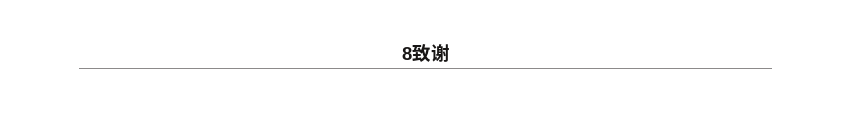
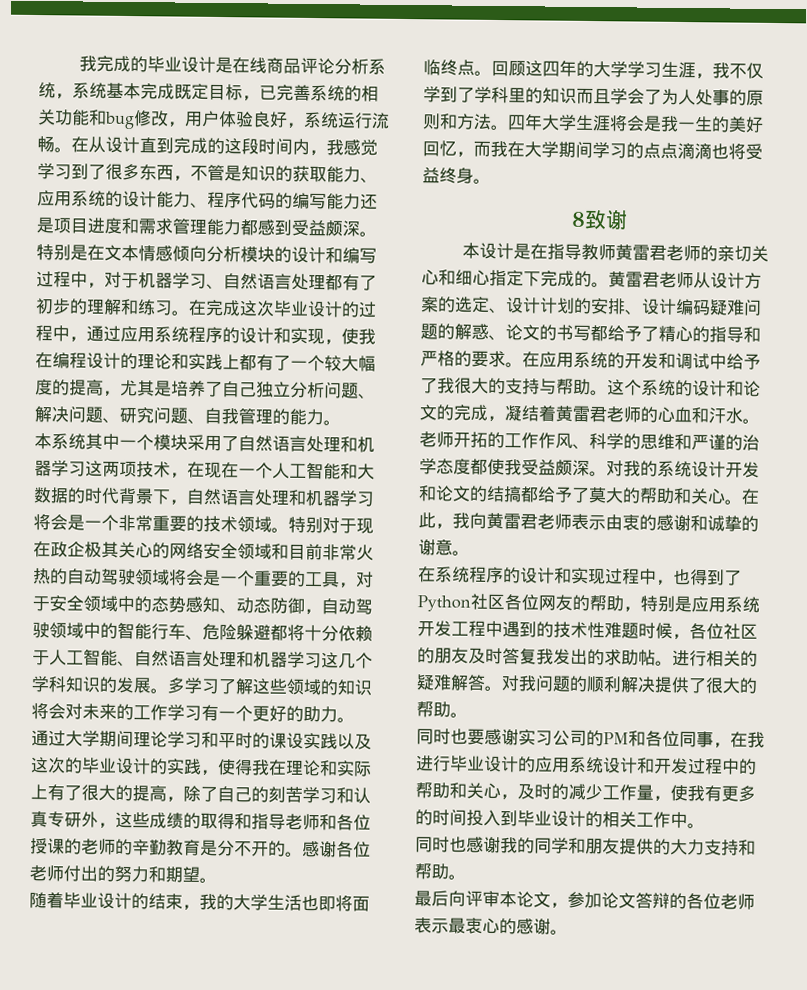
[401,44,450,62] 8致谢 -> [78,55,386,75] [38,82,379,102] [37,109,390,130] [37,136,378,157] [37,163,378,183] [37,190,378,210] [36,217,377,237] [36,244,377,264] [36,271,377,291] [35,298,377,318] [35,325,376,346] [35,352,376,372] [35,379,376,399] [34,406,341,426] [34,433,375,453] [34,460,375,480] [33,487,375,507] [33,514,374,534] [33,540,374,561] [33,567,374,589] [32,595,373,616] [32,621,373,642] [32,648,373,669] [31,675,372,696] [31,702,355,723] [31,729,372,750] [30,756,372,777] [30,783,371,804] [30,810,371,831] [30,837,371,858] [29,864,217,884] [29,891,370,912] [423,59,764,80] [423,86,764,106] [422,113,764,133] [422,140,763,160] [422,167,491,184] [570,209,628,230] [461,242,769,262] [421,269,762,289] [420,296,762,316] [420,323,761,343] [420,350,761,370] [420,377,761,397] [419,404,760,424] [419,431,760,451] [419,458,760,478] [418,485,760,505] [418,512,759,532] [418,539,470,556] [418,566,742,586] [417,593,760,613] [417,620,758,641] [417,647,758,667] [416,674,758,694] [416,701,468,718] [416,728,765,749] [416,755,757,775] [415,782,756,802] [415,809,705,829] [415,836,756,856] [414,863,466,880] [414,890,755,910] [414,917,568,935] 我完成的毕业设计是在线商品评论分析系统，系统基本完成既定目标，已完善系统的相关功能和bug修改，用户体验良好，系统运行流畅。在从设计直到完成的这段时间内，我感觉学习到了很多东西，不管是知识的获取能力、应用系统的设计能力、程序代码的编写能力还是项目进度和需求管理能力都感到受益颇深。特别是在文本情感倾向分析模块的设计和编写过程中，对于机器学习、自然语言处理都有了初步的理解和练习。在完成这次毕业设计的过程中，通过应用系统程序的设计和实现，使我在编程设计的理论和实践上都有了一个较大幅度的提高，尤其是培养了自己独立分析问题、解决问题、研究问题、自我管理的能力。 // 本系统其中一个模块采用了自然语言处理和机器学习这两项技术，在现在一个人工智能和大数据的时代背景下，自然语言处理和机器学习将会是一个非常重要的技术领域。特别对于现在政企极其关心的网络安全领域和目前非常火热的自动驾驶领域将会是一个重要的工具，对于安全领域中的态势感知、动态防御，自动驾驶领域中的智能行车、危险躲避都将十分依赖于人工智能、自然语言处理和机器学习这几个学科知识的发展。多学习了解这些领域的知识将会对未来的工作学习有一个更好的助力。 // 通过大学期间理论学习和平时的课设实践以及这次的毕业设计的实践，使得我在理论和实际上有了很大的提高，除了自己的刻苦学习和认真专研外，这些成绩的取得和指导老师和各位授课的老师的辛勤教育是分不开的。感谢各位老师付出的努力和期望。 // 随着毕业设计的结束，我的大学生活也即将面临终点。回顾这四年的大学学习生涯，我不仅学到了学科里的知识而且学会了为人处事的原则和方法。四年大学生涯将会是我一生的美好回忆，而我在大学期间学习的点点滴滴也将受益终身。 // 8致谢 // 本设计是在指导教师黄雷君老师的亲切关心和细心指定下完成的。黄雷君老师从设计方案的选定、设计计划的安排、设计编码疑难问题的解惑、论文的书写都给予了精心的指导和严格的要求。在应用系统的开发和调试中给予了我很大的支持与帮助。这个系统的设计和论文的完成，凝结着黄雷君老师的心血和汗水。老师开拓的工作作风、科学的思维和严谨的治学态度都使我受益颇深。对我的系统设计开发和论文的结搞都给予了莫大的帮助和关心。在此，我向黄雷君老师表示由衷的感谢和诚挚的谢意。 // 在系统程序的设计和实现过程中，也得到了Python社区各位网友的帮助，特别是应用系统开发工程中遇到的技术性难题时候，各位社区的朋友及时答复我发出的求助帖。进行相关的疑难解答。对我问题的顺利解决提供了很大的帮助。 // 同时也要感谢实习公司的PM和各位同事，在我进行毕业设计的应用系统设计和开发过程中的帮助和关心，及时的减少工作量，使我有更多的时间投入到毕业设计的相关工作中。 // 同时也感谢我的同学和朋友提供的大力支持和帮助。 // 最后向评审本论文，参加论文答辩的各位老师表示最衷心的感谢。

